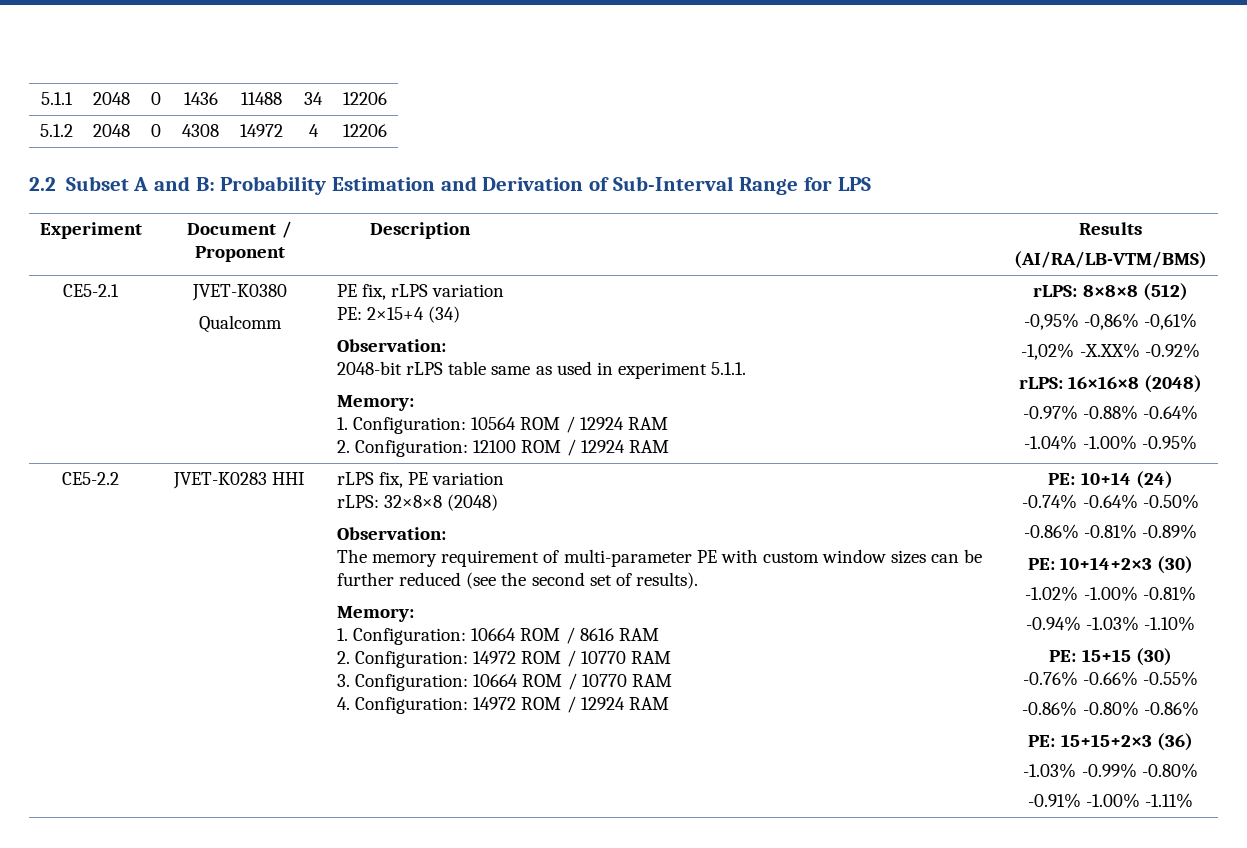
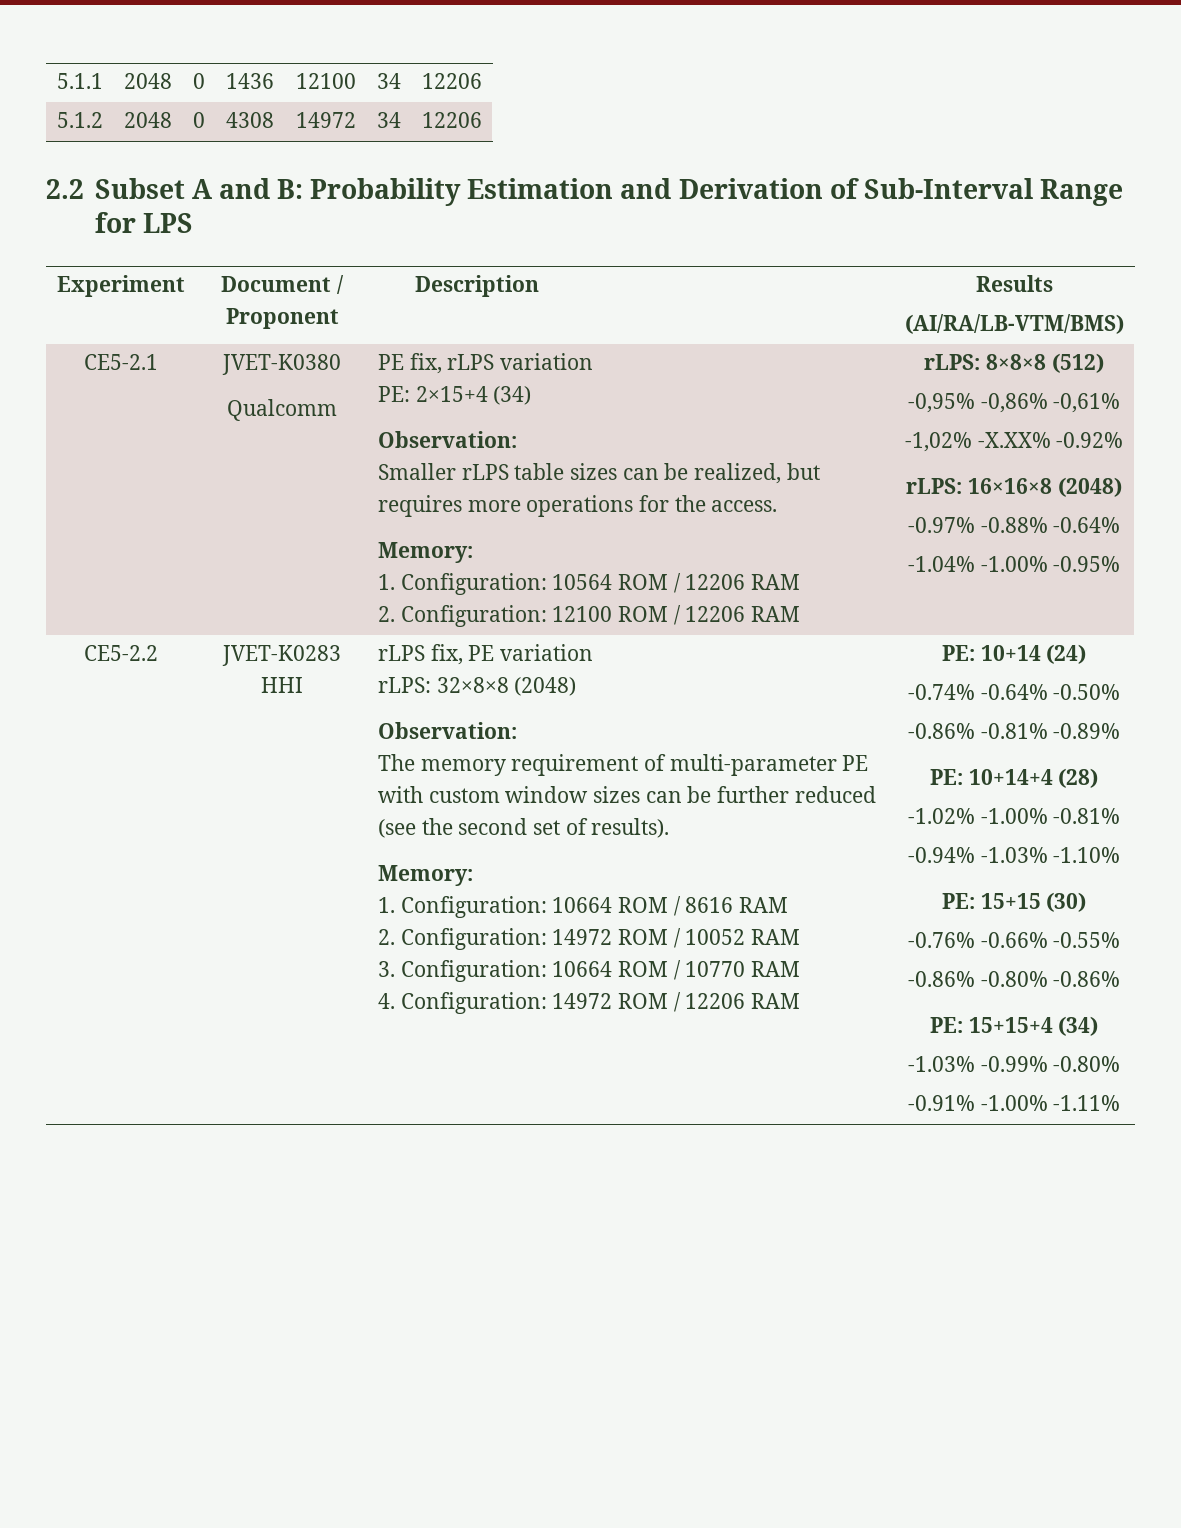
[241,92,282,105] 11488 -> [295,73,356,89] 12100
[308,124,319,137] 4 -> [377,112,401,128] 34
[336,361,402,375] 2048-bit -> [378,463,457,480] Smaller
[491,361,747,379] same as used in experiment 5.1.1. -> [570,463,820,484] [378,495,778,517] sizes can be realized, but requires more operations for the access.
[579,417,624,430] 12924 -> [685,574,746,590] 12206
[580,440,625,453] 12924 -> [685,606,746,622] 12206
[580,651,626,664] 10770 -> [685,929,746,945] 10052
[580,697,625,710] 12924 -> [685,993,746,1009] 12206
[1060,556,1194,574] 10+14+2×3 (30) -> [968,768,1099,788] 10+14+4 (28)
[1060,733,1193,751] 15+15+2×3 (36) -> [968,1016,1099,1036] 15+15+4 (34)

